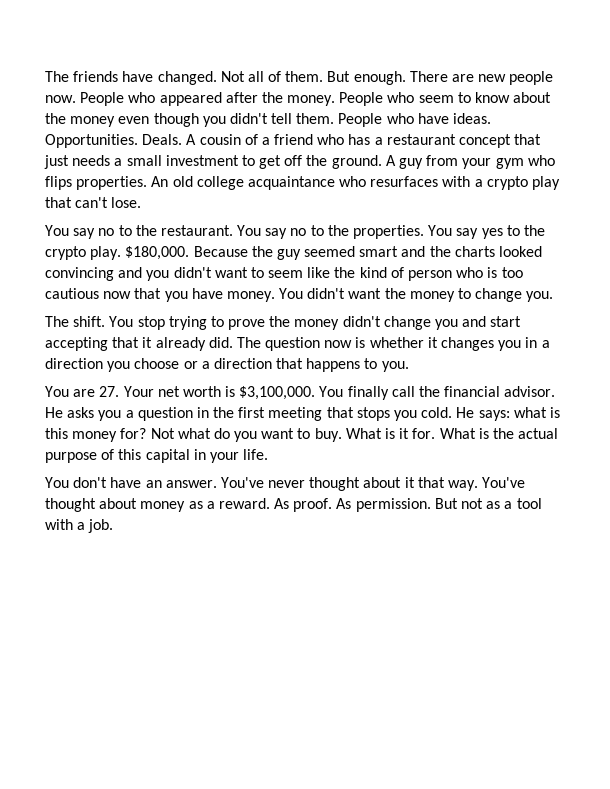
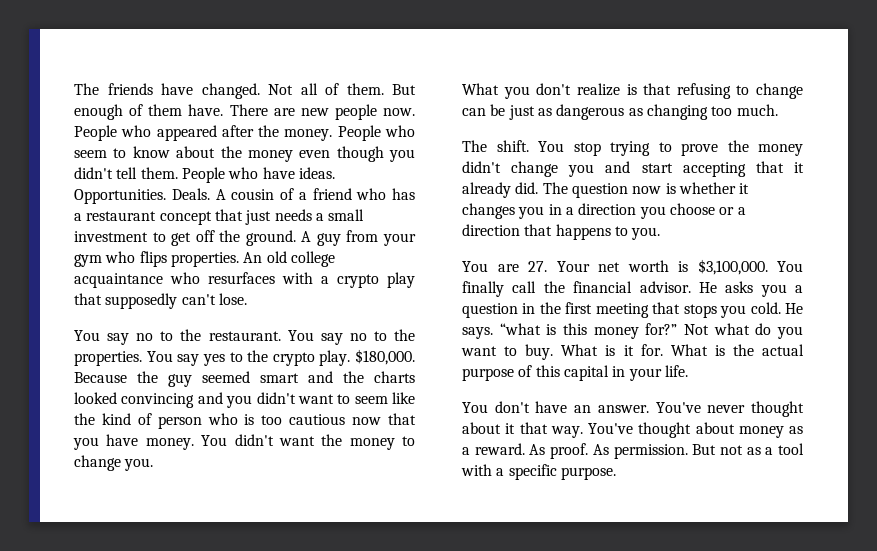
[353,71,406,85] enough. -> [74,104,224,120] enough of them have.
(72, 202) none -> [105,293,178,309] supposedly
(554, 296) none -> [462,83,803,99] [462,104,778,120] // What you don't realize is that refusing to change can be just as dangerous as changing too much.
[478,407,547,421] says: what -> [462,323,541,339] says. “what
[120,428,147,439] for? -> [645,323,678,335] for?”
[88,519,114,533] job. -> [508,464,616,480] specific purpose.

